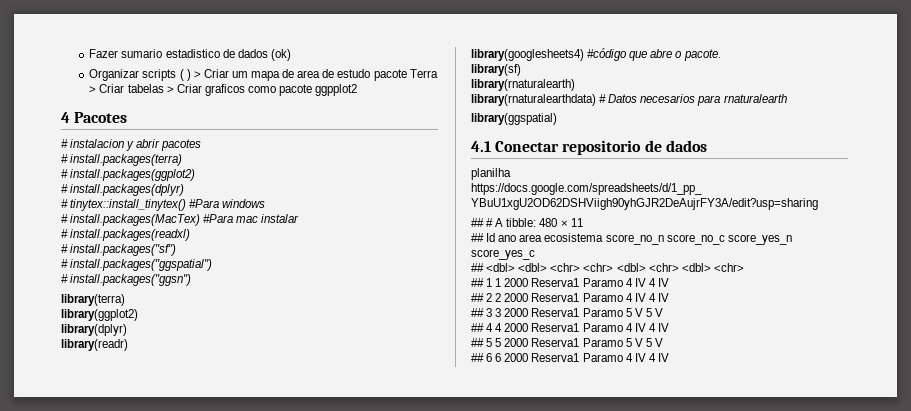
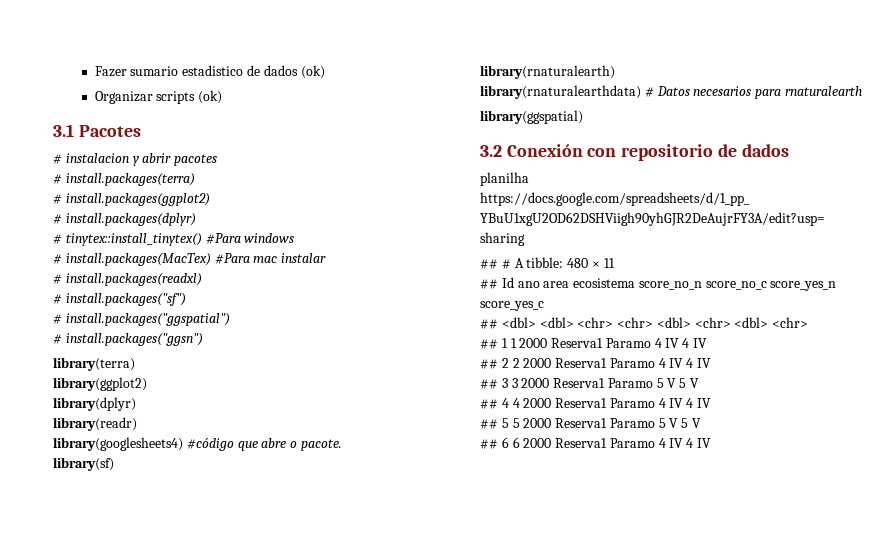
[179,69,438,81] [89,84,358,96] [61,112,70,123] ( ) > Criar um mapa de area de estudo pacote Terra > Criar tabelas > Criar graficos como pacote ggpplot2 // 4 -> [198,90,223,104] [53,124,74,137] (ok) // 3.1
[471,141,560,152] 4.1 Conectar -> [480,144,617,157] 3.2 Conexión con

